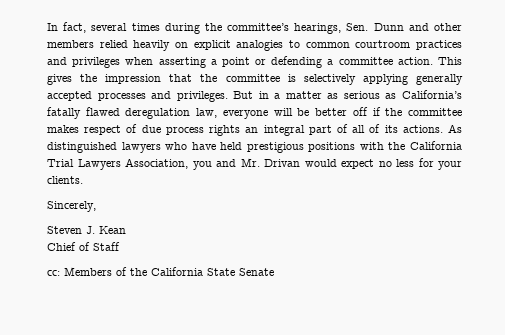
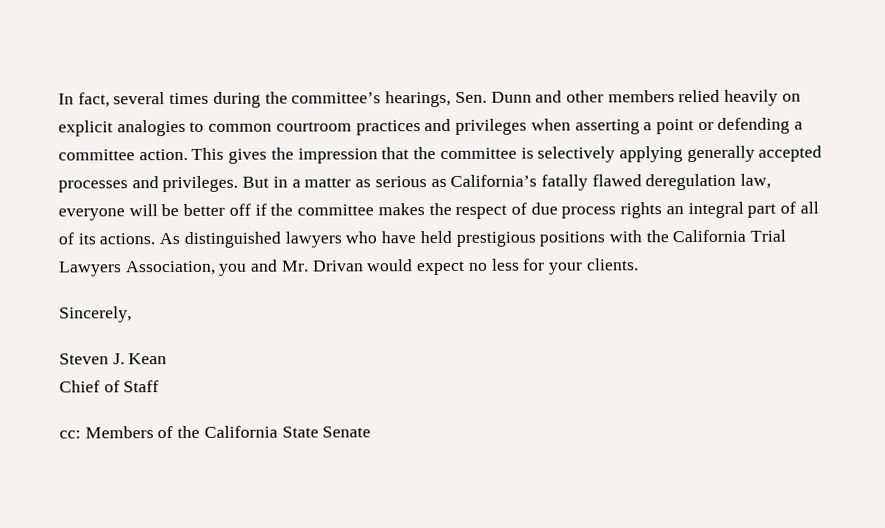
(79, 129) none -> [428,202,452,216] the

